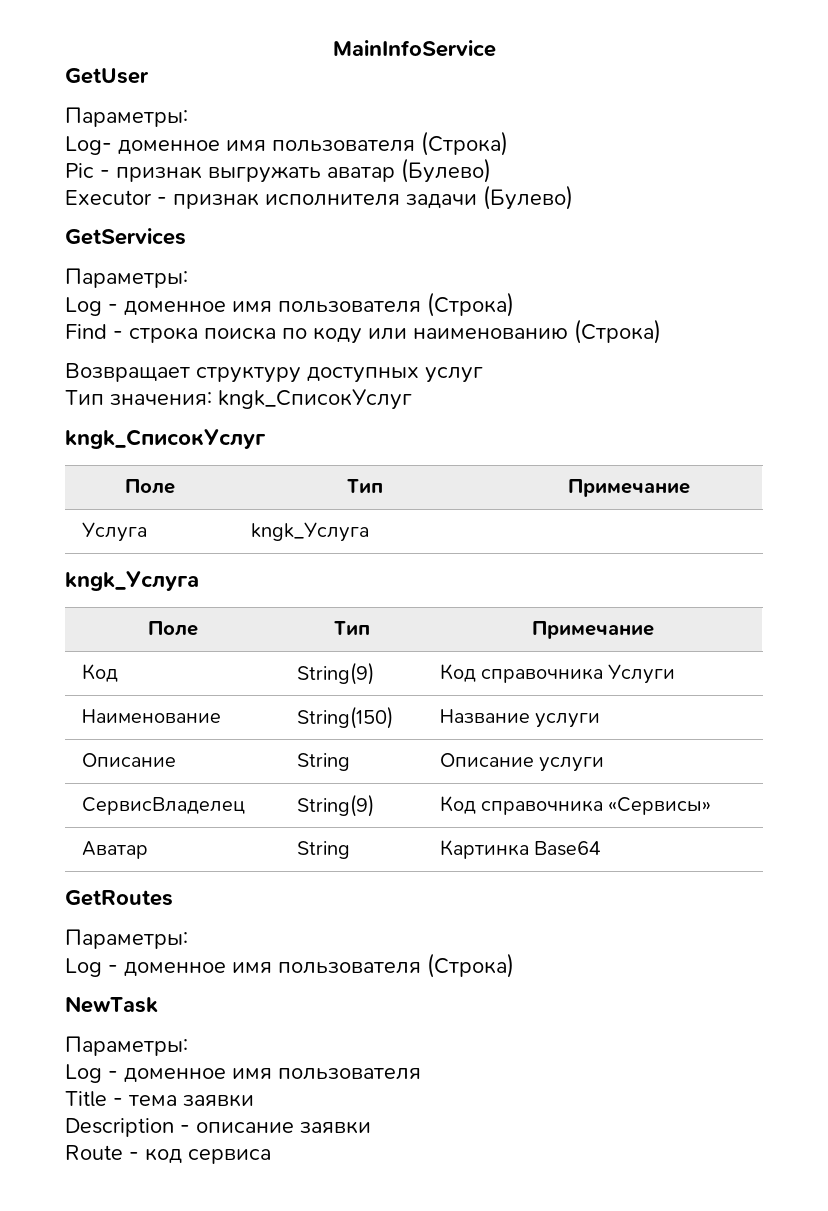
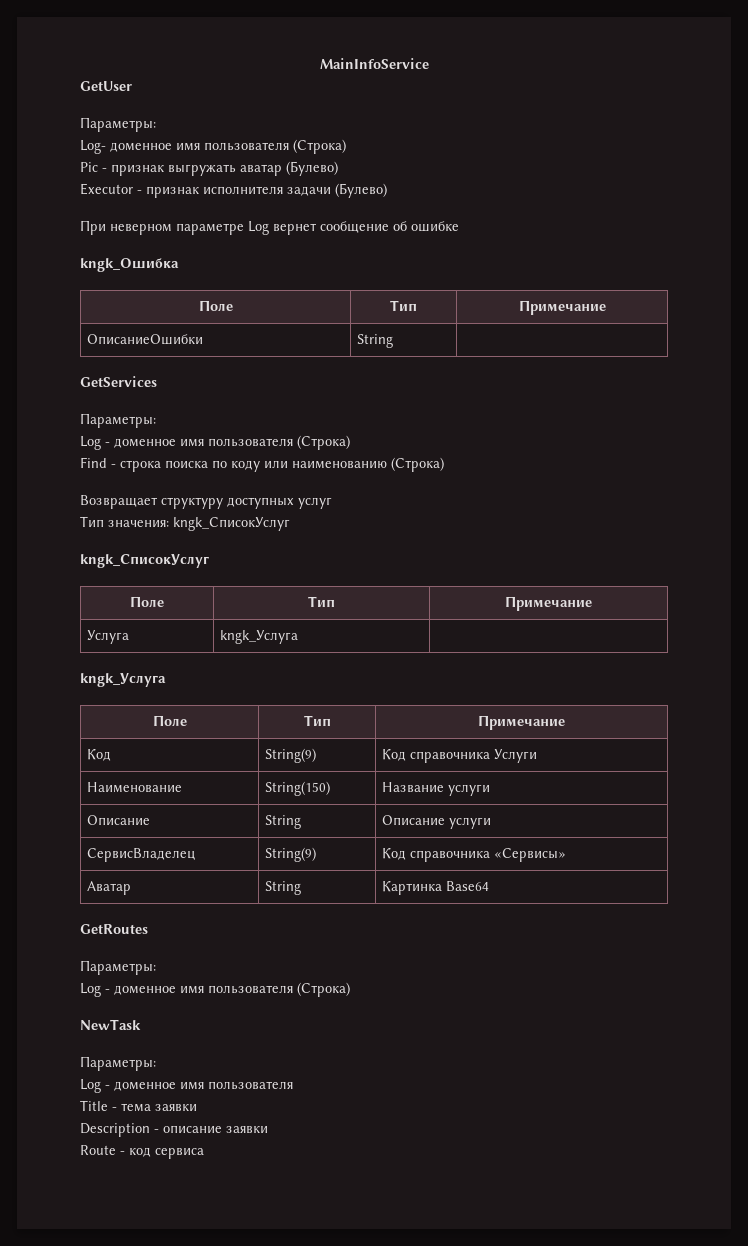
(573, 197) none -> [80,220,459,235] [80,258,179,272] [198,300,233,311] [390,300,417,311] [518,300,606,315] [87,334,204,345] [357,334,394,348] // При неверном параметре Log вернет сообщение об ошибке // kngk_Ошибка // Поле | Тип | Примечание // ОписаниеОшибки | String |

